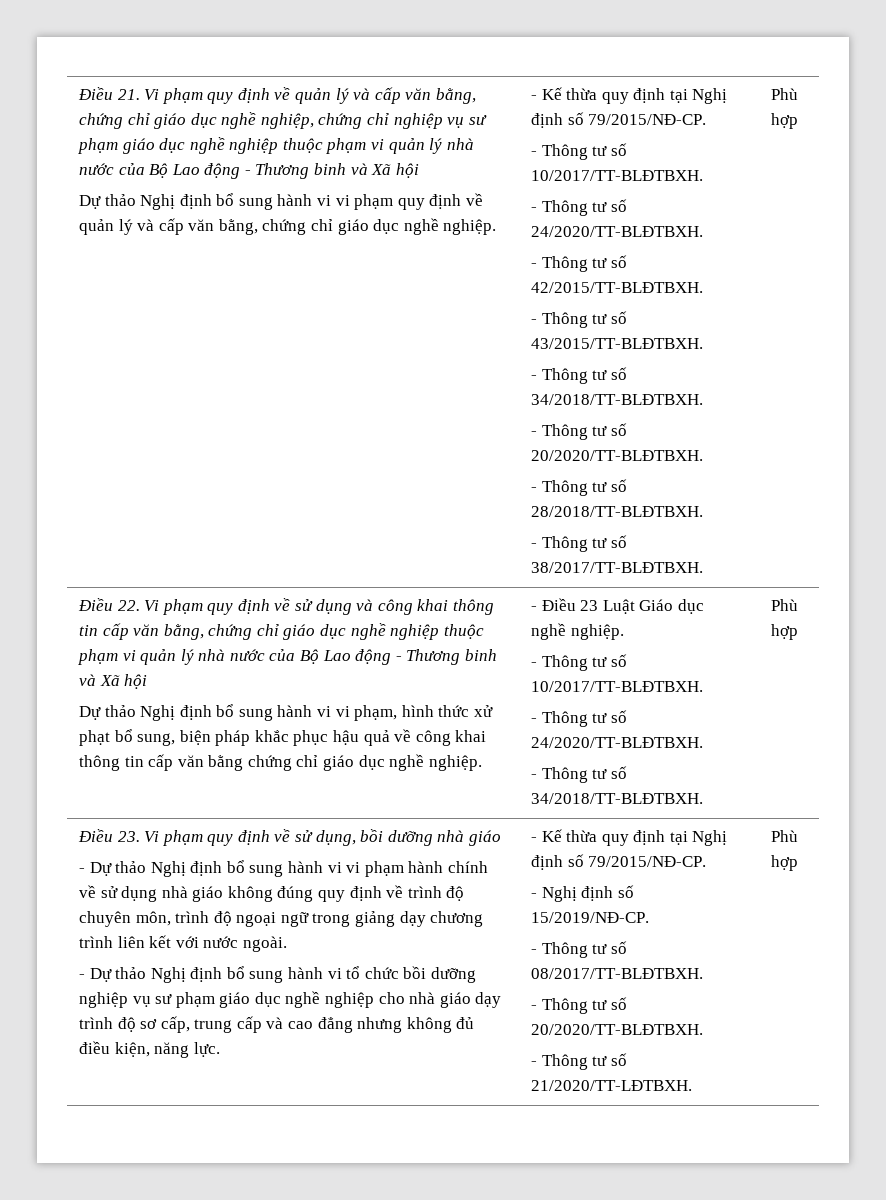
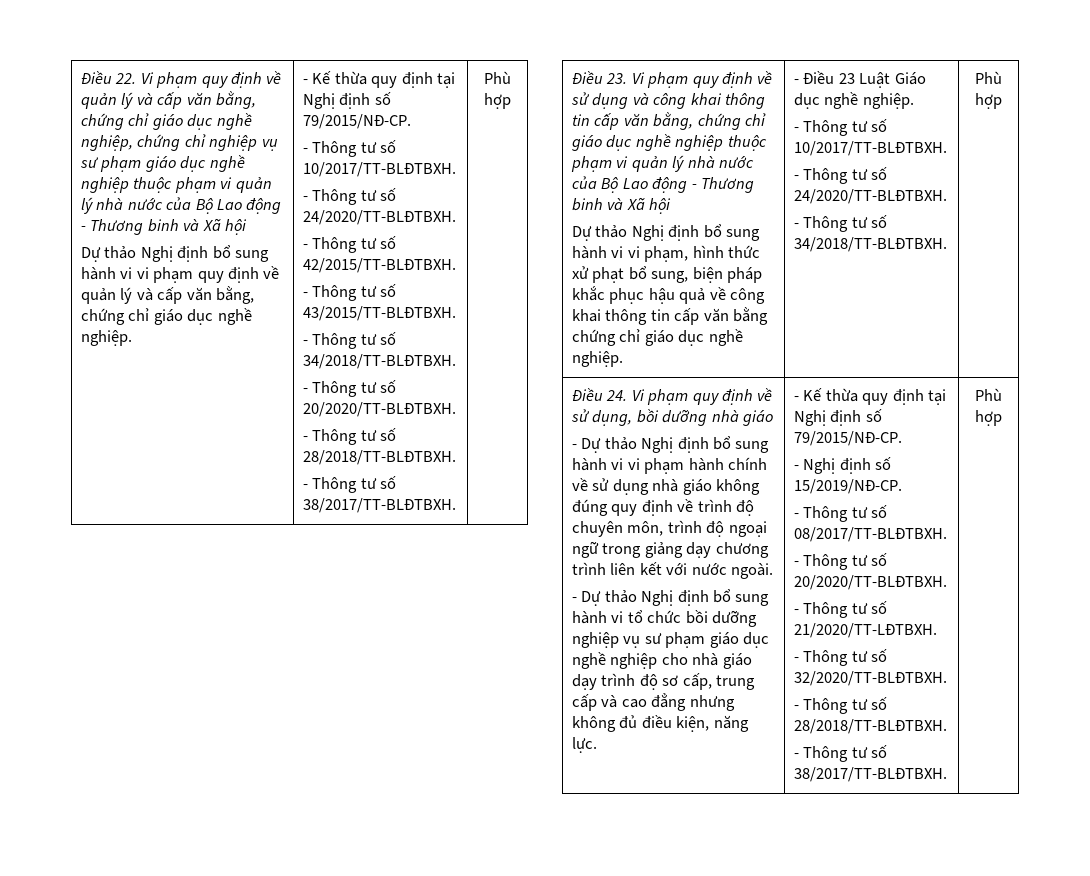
[77,87,140,100] Điều 21. -> [80,71,137,84] Điều 22.
[117,600,140,611] 22. -> [606,73,628,84] 23.
[117,831,140,842] 23. -> [606,390,628,401] 24.
(692, 1085) none -> [793,649,888,666] [793,671,947,686] [793,697,888,714] [793,719,947,734] [793,745,888,762] [793,767,947,782] // - Thông tư số 32/2020/TT-BLĐTBXH. // - Thông tư số 28/2018/TT-BLĐTBXH. // - Thông tư số 38/2017/TT-BLĐTBXH.

